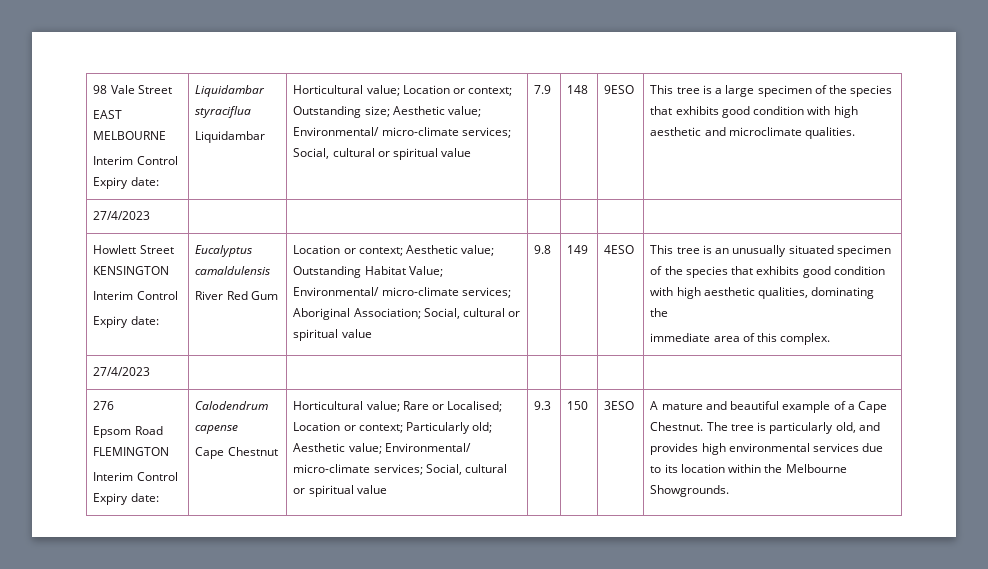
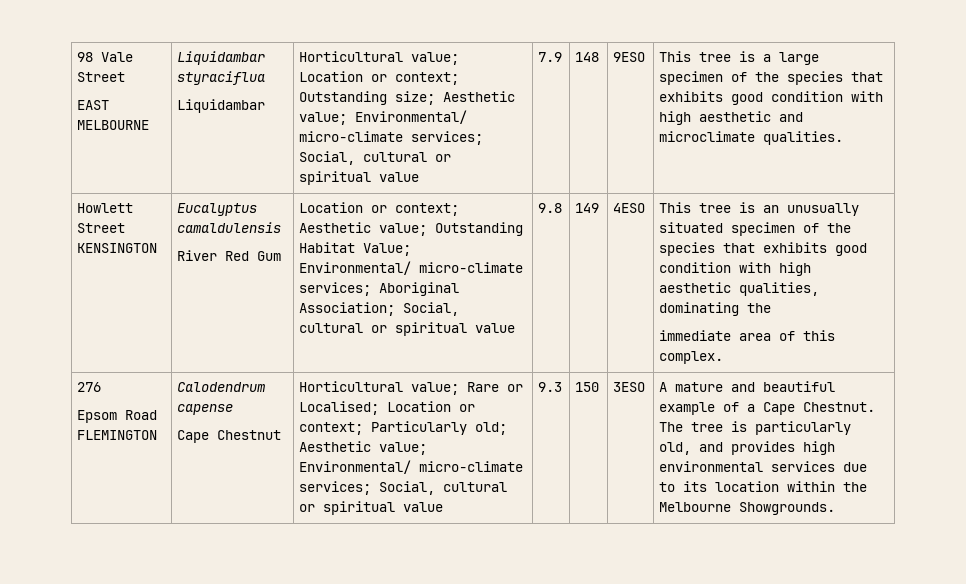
[93,156,178,165] [93,177,159,189] // Interim Control Expiry date: -> (150, 125) none
[93,211,151,220] // 27/4/2023 | | | | | | -> (844, 138) none
[93,291,178,300] [93,316,159,328] // Interim Control // Expiry date: -> (158, 248) none
[93,367,151,376] // 27/4/2023 | | | | | | -> (724, 357) none
[93,472,178,481] [93,493,159,505] // Interim Control Expiry date: -> (158, 435) none

